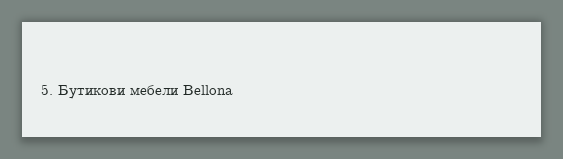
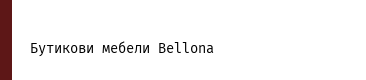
[41,84,53,95] 5. -> (30, 50) none

